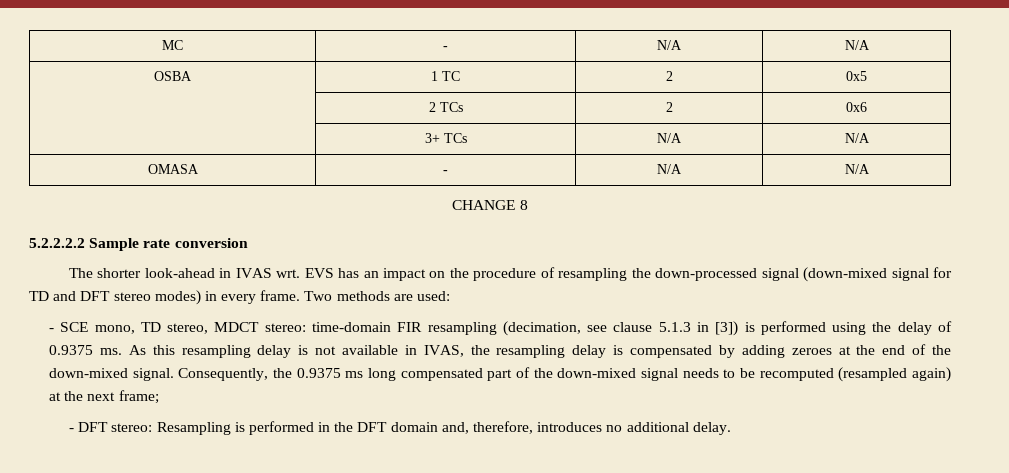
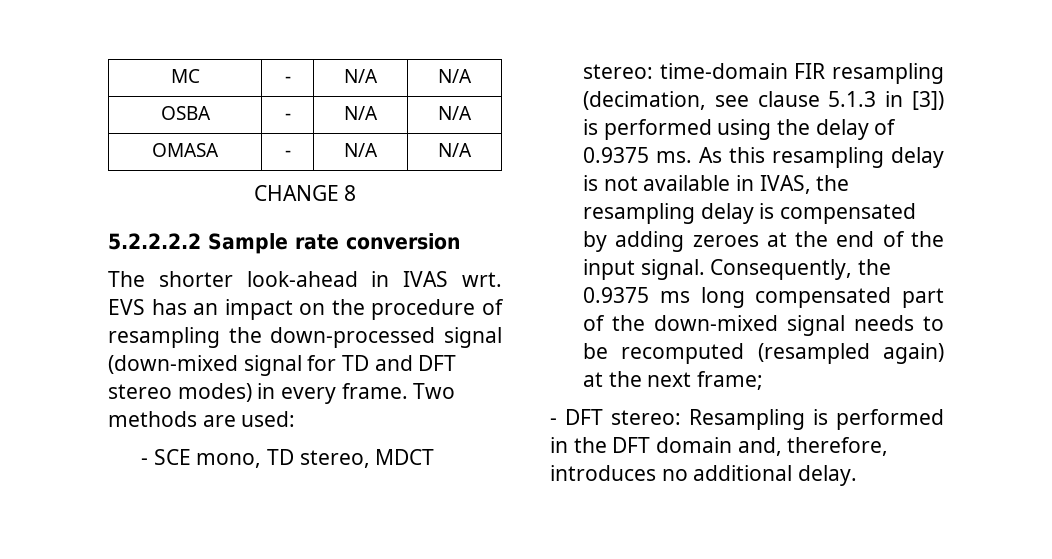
[431,71,460,81] [665,71,673,81] [846,71,867,81] [428,102,463,112] [665,102,673,112] [846,102,867,112] [424,133,467,143] 1 TC | 2 | 0x5 // | 2 TCs | 2 | 0x6 // | 3+ TCs -> [284,113,291,120] -
[49,368,129,378] down-mixed -> [583,259,636,280] input

